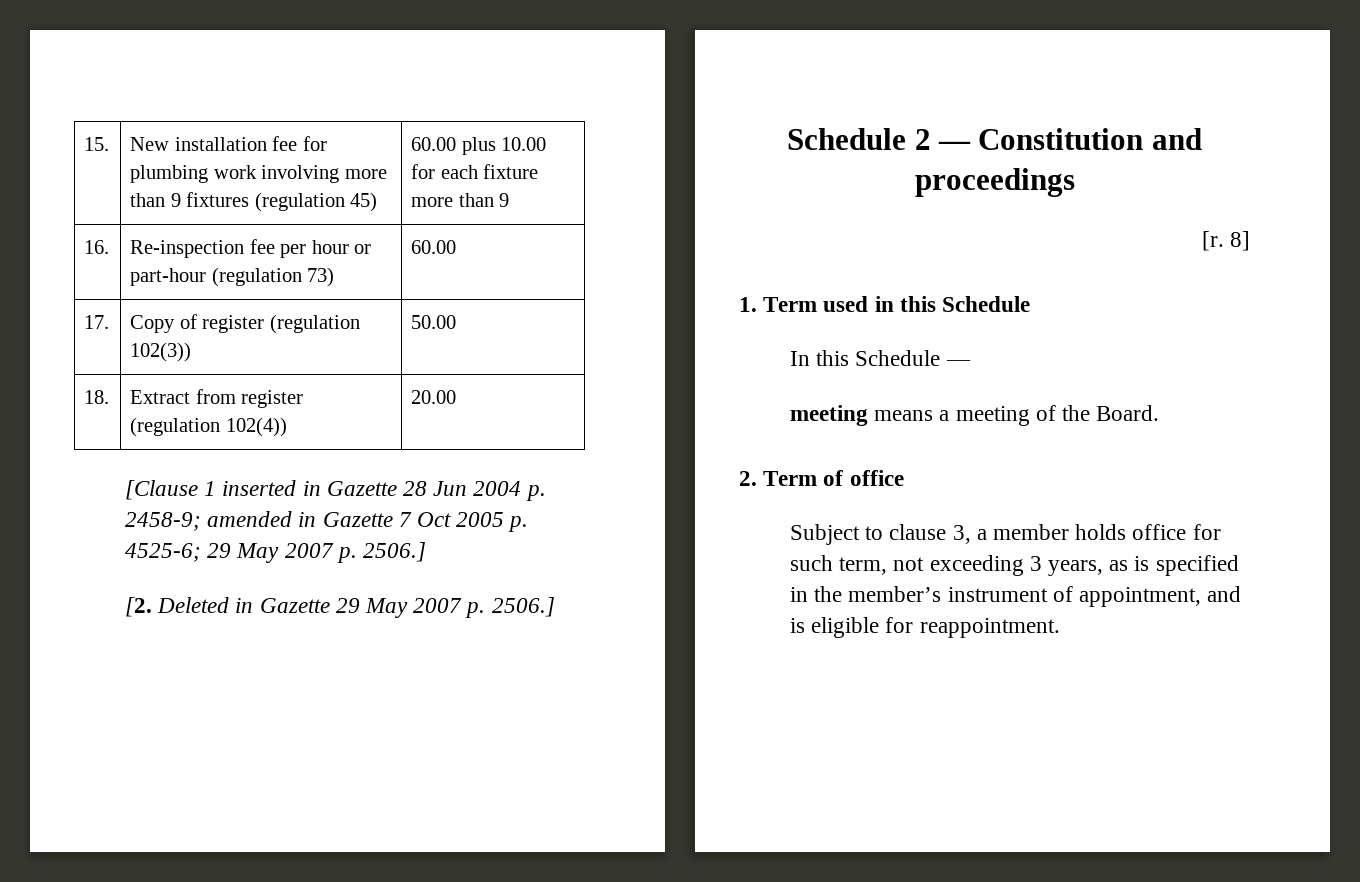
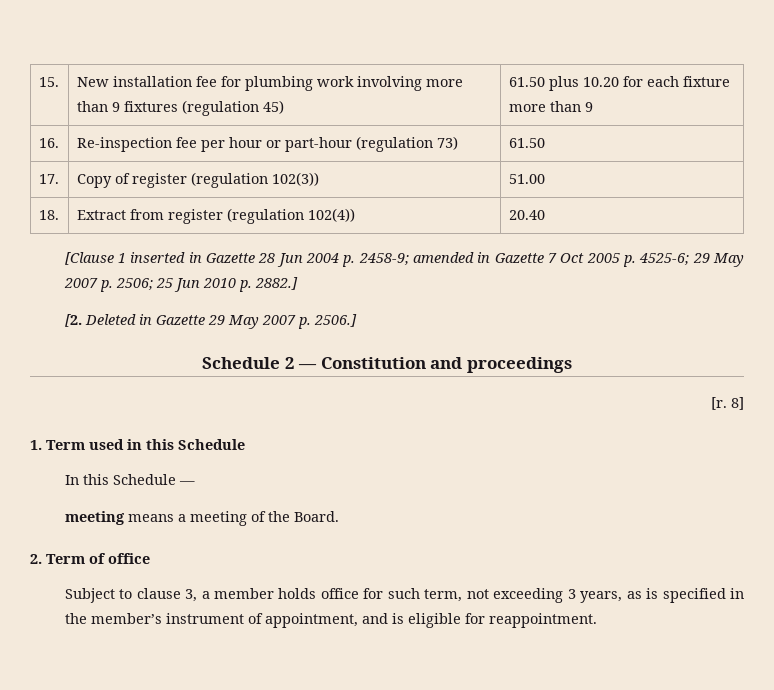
[411,137,547,155] 60.00 plus 10.00 -> [508,76,619,91] 61.50 plus 10.20
[411,240,457,254] 60.00 -> [508,138,545,148] 61.50
[411,315,457,329] 50.00 -> [508,174,545,184] 51.00
[411,390,457,404] 20.00 -> [508,210,545,220] 20.40
[363,542,427,562] 2506.] -> [115,277,298,292] 2506; 25 Jun 2010 p. 2882.]

